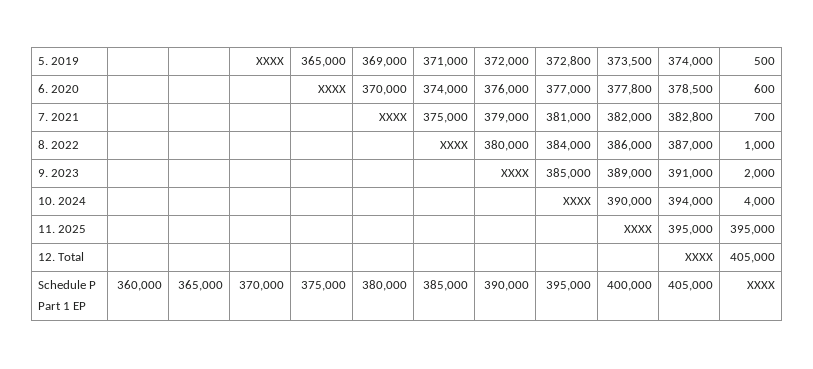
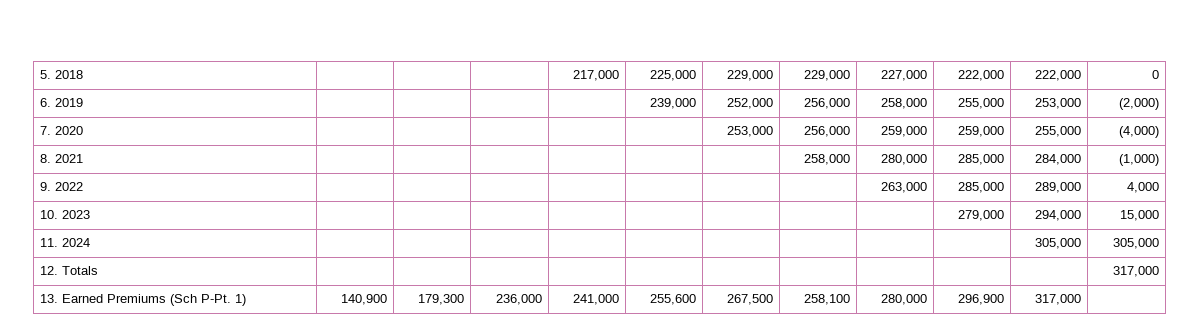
[50,57,79,65] [256,57,285,65] [301,56,347,67] [362,56,408,67] [423,57,469,67] [484,57,530,67] [546,56,592,67] [607,57,653,67] [668,57,714,67] [754,57,776,65] [37,84,79,93] [318,85,347,93] [362,85,408,95] [423,85,469,95] [484,84,530,95] [546,85,592,95] [607,84,653,95] [668,84,714,95] [754,84,776,93] [37,113,79,121] [379,113,408,121] [423,113,469,123] [484,113,530,123] [546,112,592,123] [607,112,653,123] [668,112,714,123] [754,113,776,121] [37,140,79,149] [440,141,469,149] [484,140,530,151] [546,140,592,151] [607,140,653,151] [668,140,714,151] [744,141,776,151] [37,169,79,177] [501,169,530,177] [546,168,592,179] [607,168,653,179] [668,169,714,179] [744,169,776,179] [37,197,86,205] [563,197,592,205] [607,197,653,207] [668,197,714,207] [744,197,776,207] [37,225,86,233] [624,225,653,233] [668,225,714,235] [730,225,776,235] [37,252,84,261] [685,253,714,261] [730,253,776,263] [37,280,96,289] [37,302,87,310] [117,280,163,291] [178,280,224,291] [239,281,285,291] [301,281,347,291] [362,280,408,291] [423,280,469,291] [484,281,530,291] [546,281,592,291] [607,281,653,291] [668,281,714,291] [747,281,776,289] 2019 | | | XXXX | 365,000 | 369,000 | 371,000 | 372,000 | 372,800 | 373,500 | 374,000 | 500 // 6. 2020 | | | | XXXX | 370,000 | 374,000 | 376,000 | 377,000 | 377,800 | 378,500 | 600 // 7. 2021 | | | | | XXXX | 375,000 | 379,000 | 381,000 | 382,000 | 382,800 | 700 // 8. 2022 | | | | | | XXXX | 380,000 | 384,000 | 386,000 | 387,000 | 1,000 // 9. 2023 | | | | | | | XXXX | 385,000 | 389,000 | 391,000 | 2,000 // 10. 2024 | | | | | | | | XXXX | 390,000 | 394,000 | 4,000 // 11. 2025 | | | | | | | | | XXXX | 395,000 | 395,000 // 12. Total | | | | | | | | | | XXXX | 405,000 // Schedule P // Part 1 EP | 360,000 | 365,000 | 370,000 | 375,000 | 380,000 | 385,000 | 390,000 | 395,000 | 400,000 | 405,000 | XXXX -> [54,70,83,79] [573,70,620,81] [650,70,697,81] [727,70,774,81] [804,70,851,81] [881,70,928,81] [958,70,1005,81] [1035,70,1082,81] [1152,70,1160,79] [39,98,83,107] [650,98,697,109] [727,98,774,109] [804,98,851,109] [881,98,928,109] [958,98,1005,109] [1035,98,1082,109] [1119,98,1160,110] [39,126,83,135] [727,126,774,137] [804,126,851,137] [881,126,928,137] [958,126,1005,137] [1035,126,1082,137] [1119,126,1160,138] [39,154,83,163] [804,154,851,165] [881,154,928,165] [958,154,1005,165] [1035,154,1082,165] [1119,154,1160,166] [39,182,83,191] [881,182,928,193] [958,182,1005,193] [1035,182,1082,193] [1127,182,1160,193] [39,210,90,219] [958,210,1005,221] [1035,210,1082,221] [1120,210,1160,221] [39,238,90,247] [1035,238,1082,249] [1113,238,1160,249] [39,266,98,275] [1113,266,1160,277] [39,294,246,306] [341,294,388,305] [418,294,465,305] [496,294,543,305] [573,294,620,305] [650,294,697,305] [727,294,774,305] [804,294,851,305] [881,294,928,305] [958,294,1005,305] [1035,294,1082,305] 2018 | | | | 217,000 | 225,000 | 229,000 | 229,000 | 227,000 | 222,000 | 222,000 | 0 // 6. 2019 | | | | | 239,000 | 252,000 | 256,000 | 258,000 | 255,000 | 253,000 | (2,000) // 7. 2020 | | | | | | 253,000 | 256,000 | 259,000 | 259,000 | 255,000 | (4,000) // 8. 2021 | | | | | | | 258,000 | 280,000 | 285,000 | 284,000 | (1,000) // 9. 2022 | | | | | | | | 263,000 | 285,000 | 289,000 | 4,000 // 10. 2023 | | | | | | | | | 279,000 | 294,000 | 15,000 // 11. 2024 | | | | | | | | | | 305,000 | 305,000 // 12. Totals | | | | | | | | | | | 317,000 // 13. Earned Premiums (Sch P-Pt. 1) | 140,900 | 179,300 | 236,000 | 241,000 | 255,600 | 267,500 | 258,100 | 280,000 | 296,900 | 317,000 |

